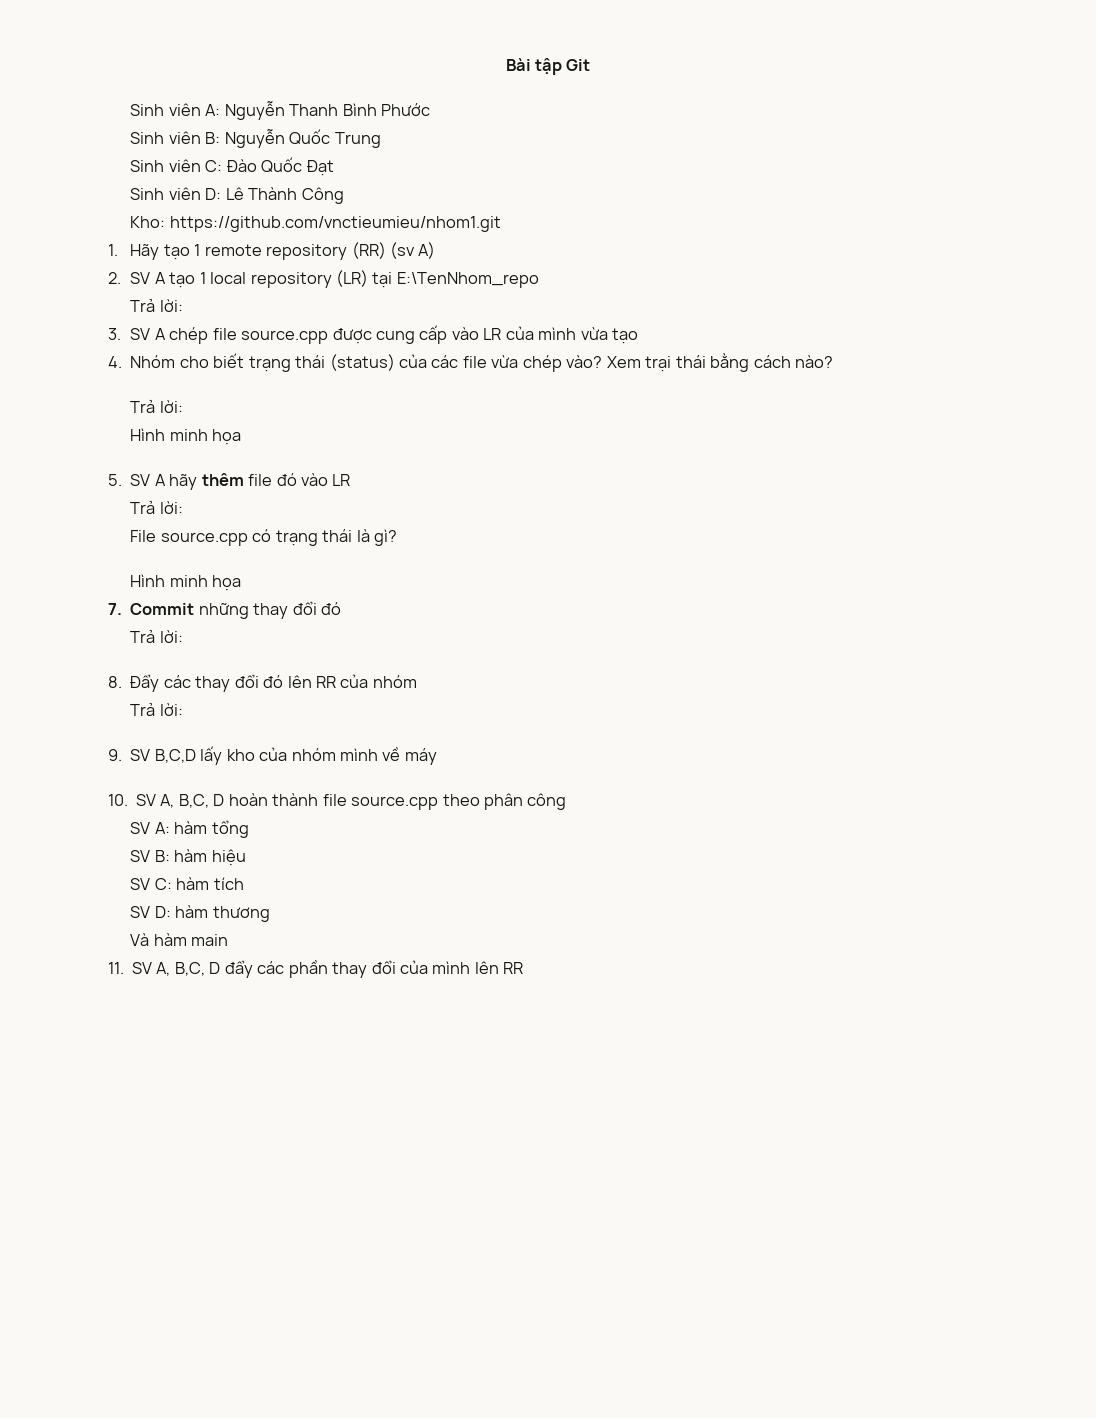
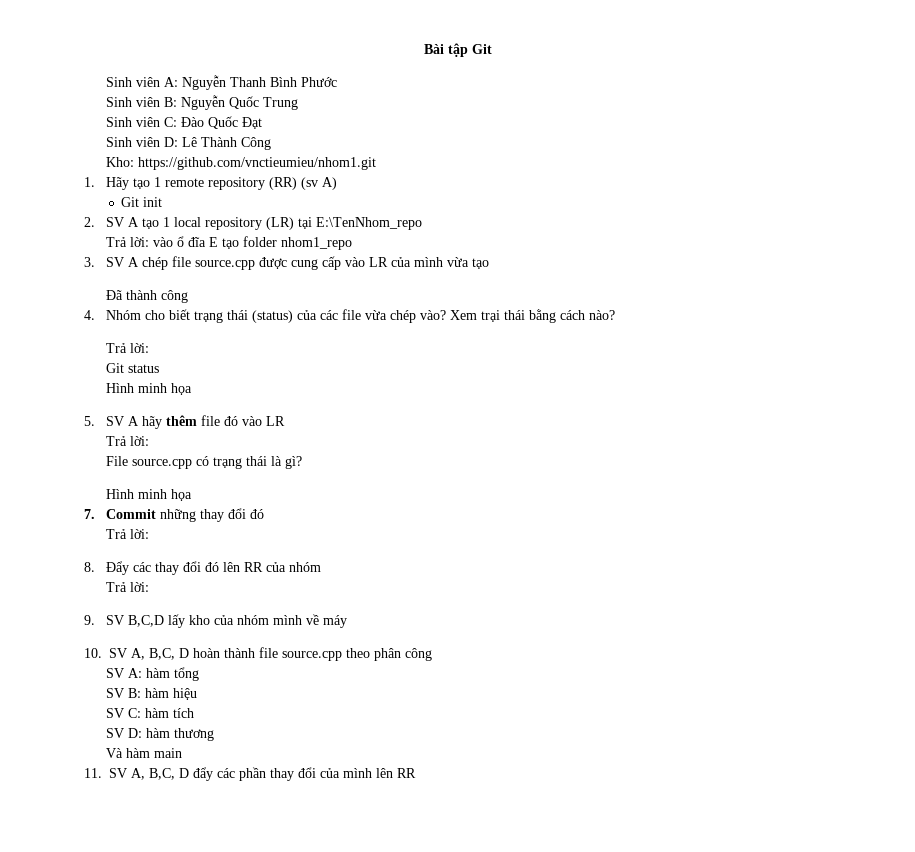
(436, 250) none -> [121,197,163,207] // Git init
(183, 305) none -> [152,236,352,250] vào ổ đĩa E tạo folder nhom1_repo
(639, 336) none -> [105,290,188,303] // Đã thành công
(183, 406) none -> [105,363,159,373] // Git status

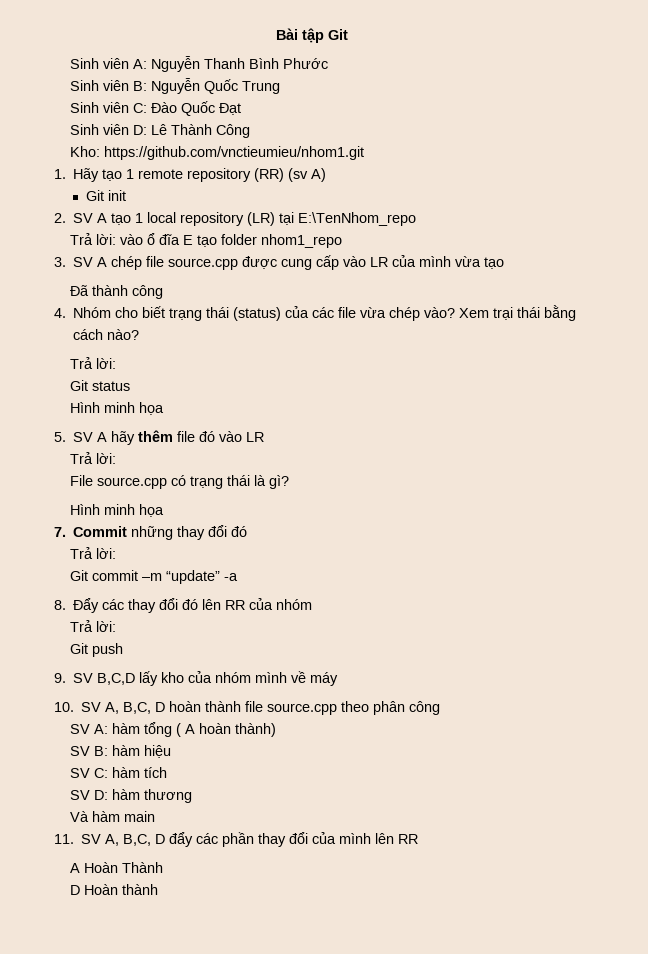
(149, 534) none -> [70,570,239,584] // Git commit –m “update” -a
(149, 587) none -> [70,643,124,657] // Git push
(199, 674) none -> [176,723,277,737] ( A hoàn thành)
(417, 773) none -> [70,862,164,873] [70,884,159,895] // A Hoàn Thành // D Hoàn thành

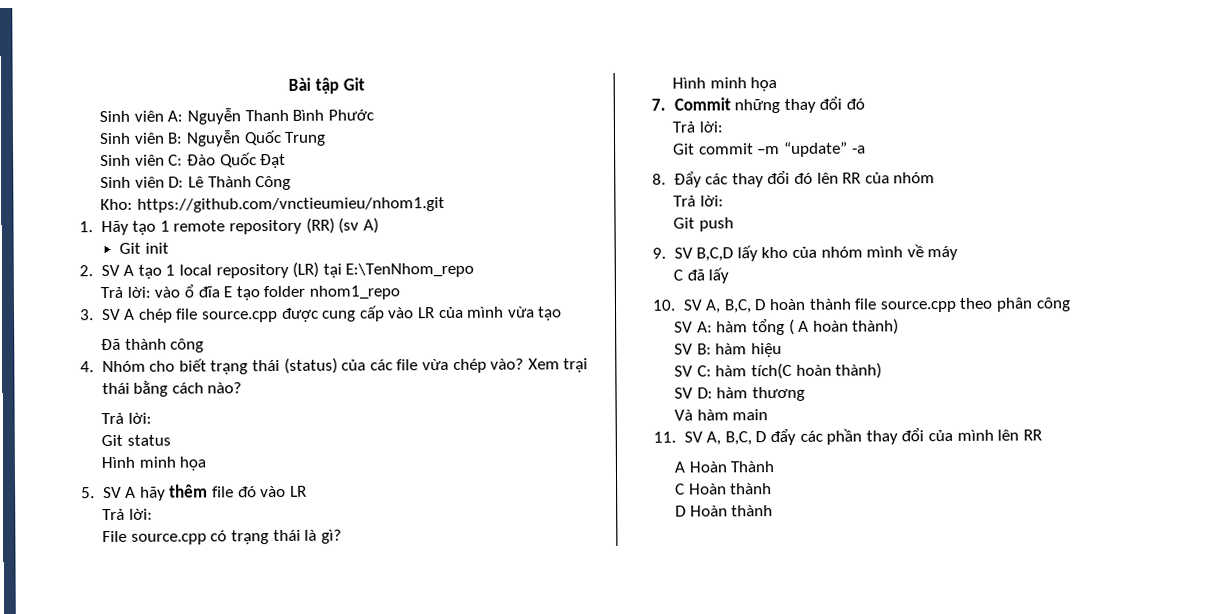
(339, 679) none -> [673,267,730,284] // C đã lấy
[144,767,168,778] tích -> [751,362,883,380] tích(C hoàn thành)
(164, 867) none -> [675,483,773,495] // C Hoàn thành

